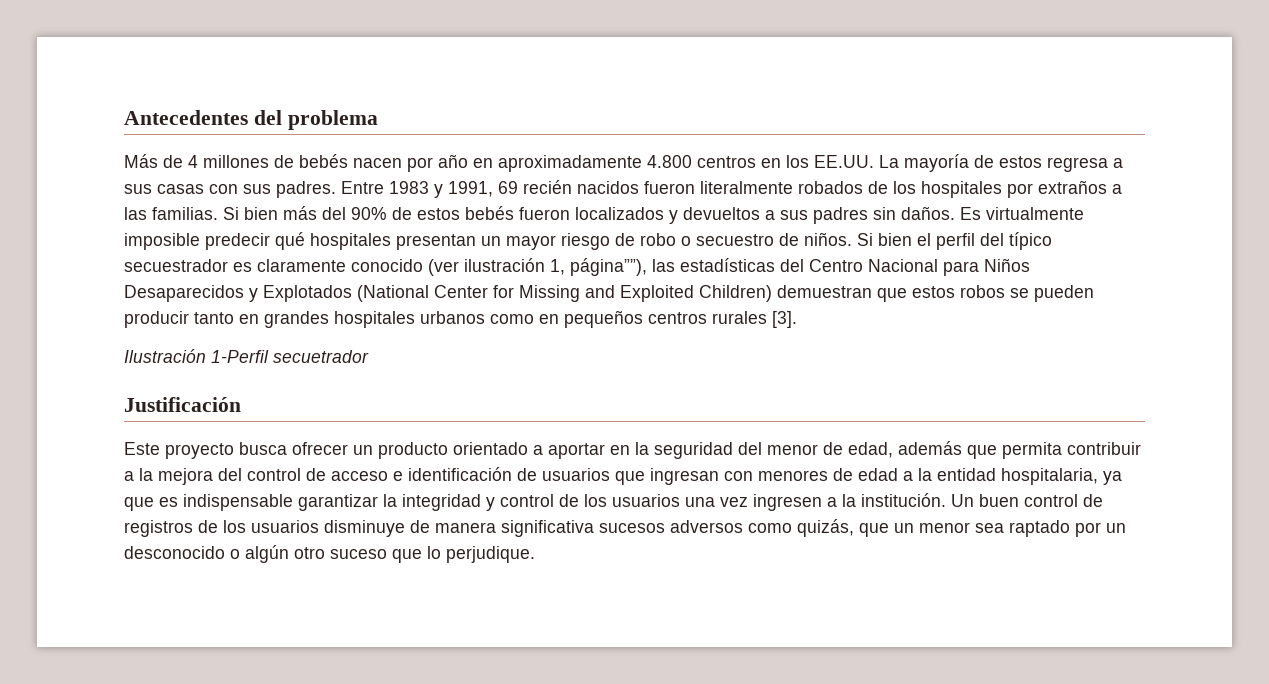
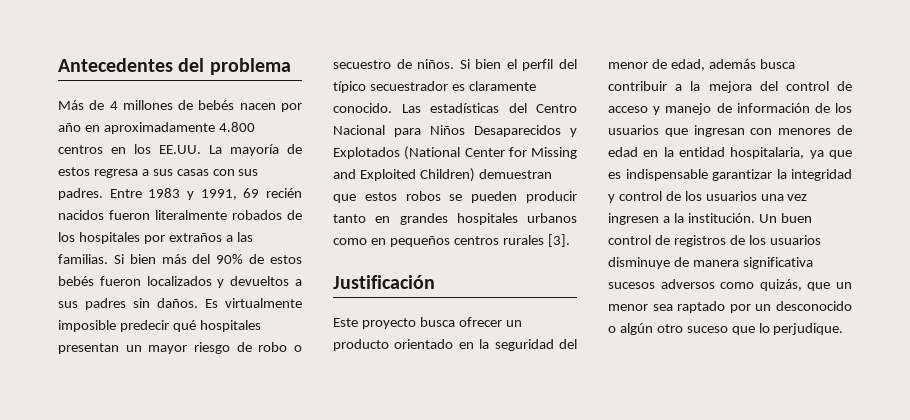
[351,258,675,276] conocido (ver ilustración 1, página””), las -> [333,103,421,113] conocido. Las
[124,349,369,363] // Ilustración 1-Perfil secuetrador -> (570, 240) none
[533,443,605,459] a aportar -> (454, 344) none
[967,442,1062,459] que permita -> [759,59,795,69] busca
[393,467,537,481] e identificación de -> [653,103,852,115] y manejo de información de los
[903,471,913,481] a -> [643,150,659,157] en

